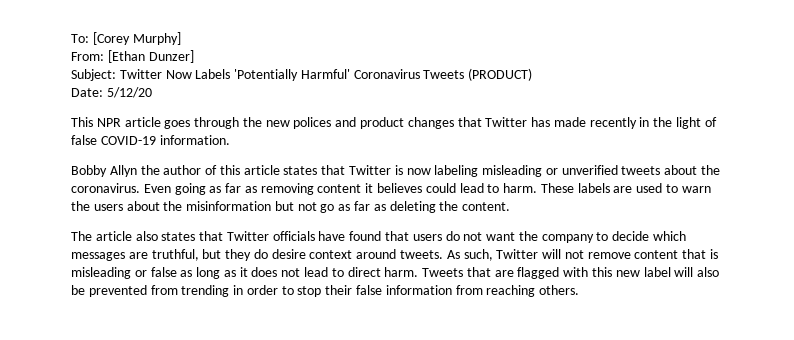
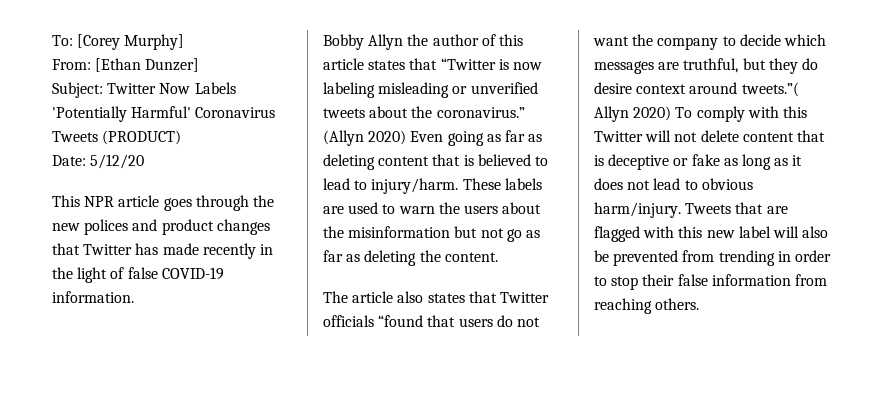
[349,165,392,175] Twitter -> [440,58,496,70] “Twitter
[71,183,140,193] coronavirus. -> [436,107,525,118] [323,130,407,146] coronavirus.” (Allyn 2020)
[260,183,538,195] removing content it believes could lead to harm. -> [323,154,548,170] [323,178,459,194] deleting content that is believed to lead to injury/harm.
[318,231,382,241] have found -> [378,315,424,327] “found
[400,249,493,261] tweets. As such, -> [741,82,799,97] [594,106,807,122] tweets.”( Allyn 2020) To comply with this
[587,249,719,259] [71,267,177,279] remove content that is misleading or false -> [700,130,825,142] [594,154,720,170] delete content that is deceptive or fake
[347,267,419,277] direct harm. -> [701,178,753,190] [594,202,681,218] obvious harm/injury.

